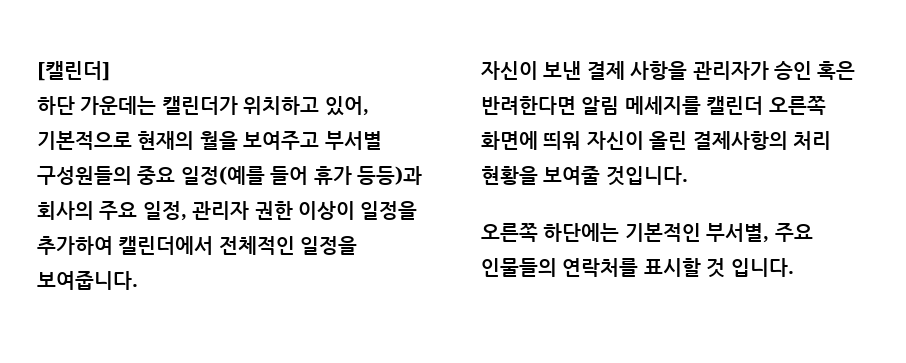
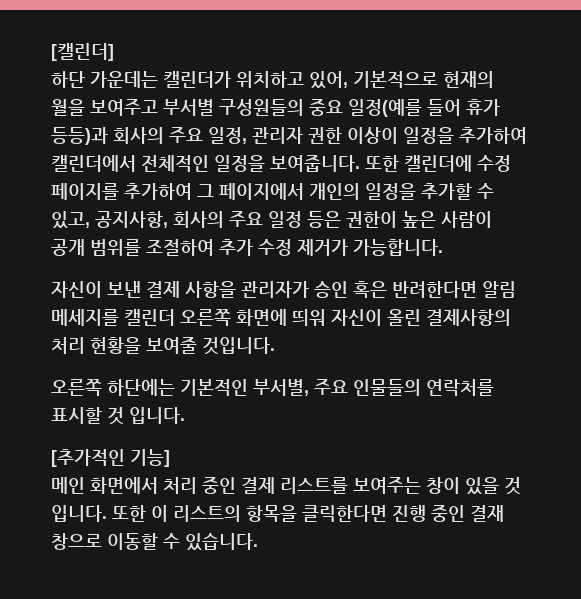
(138, 280) none -> [365,155,511,172] [51,183,494,200] [51,211,492,229] [51,239,443,256] 또한 캘린더에 수정 페이지를 추가하여 그 페이지에서 개인의 일정을 추가할 수 있고, 공지사항, 회사의 주요 일정 등은 권한이 높은 사람이 공개 범위를 조절하여 추가 수정 제거가 가능합니다.
(794, 267) none -> [51,449,170,467] [51,477,521,495] [51,505,504,522] [51,533,258,551] // [추가적인 기능] // 메인 화면에서 처리 중인 결제 리스트를 보여주는 창이 있을 것 입니다. 또한 이 리스트의 항목을 클릭한다면 진행 중인 결재 창으로 이동할 수 있습니다.

